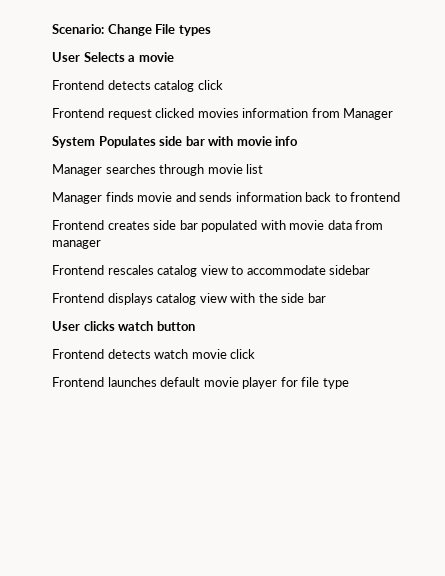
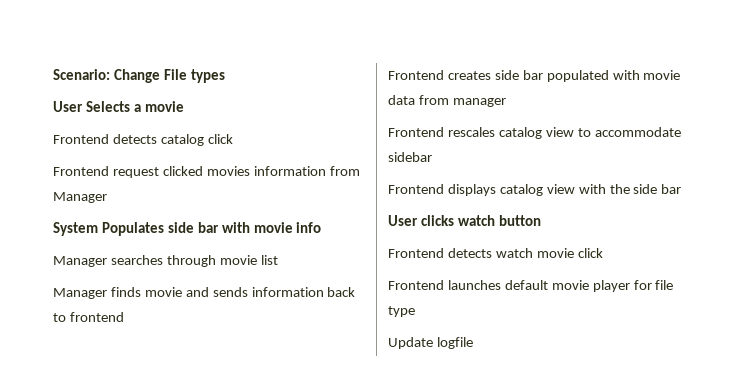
(349, 383) none -> [388,337,473,349] // Update logfile

